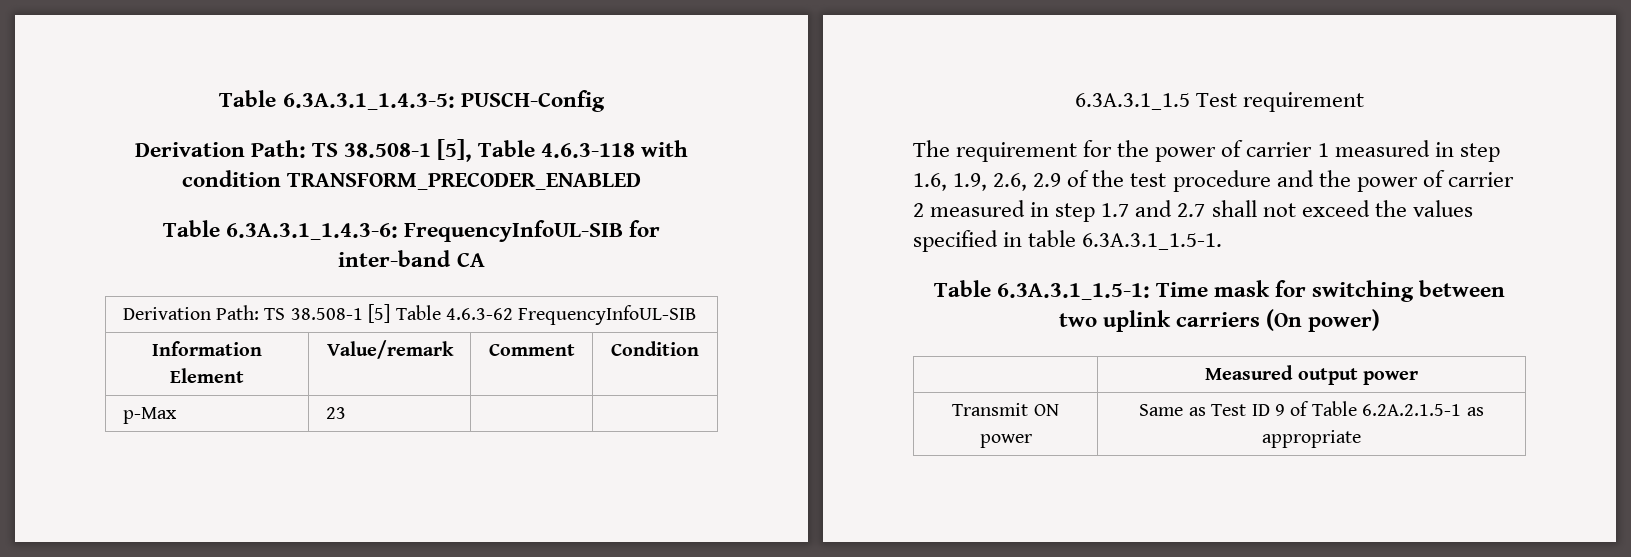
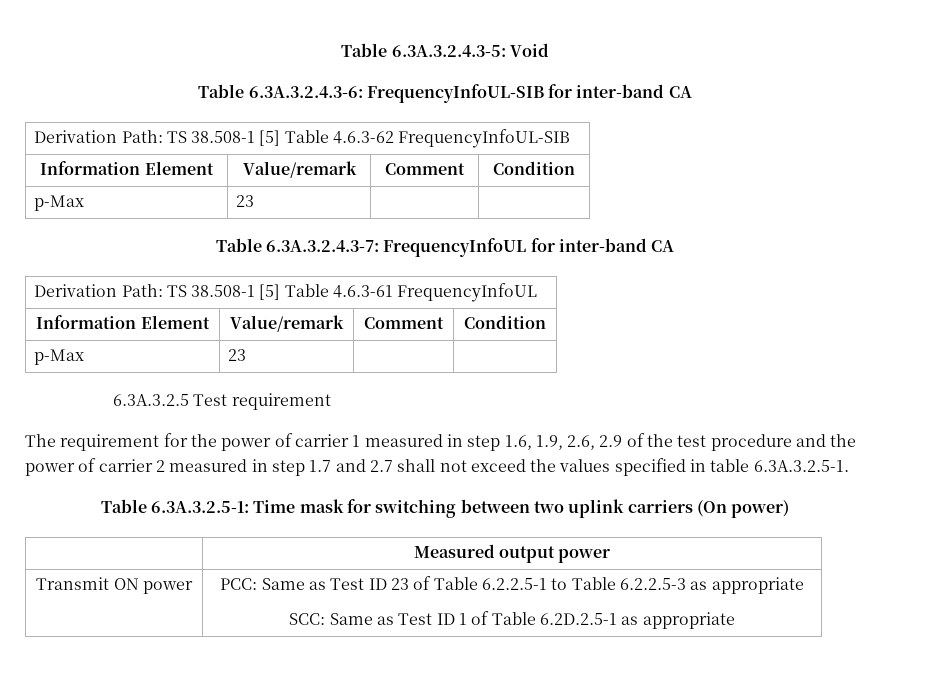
[219,90,605,112] [134,139,689,162] [181,170,642,190] [162,220,398,240] Table 6.3A.3.1_1.4.3-5: PUSCH-Config // Derivation Path: TS 38.508-1 [5], Table 4.6.3-118 with condition TRANSFORM_PRECODER_ENABLED // Table 6.3A.3.1_1.4.3-6: -> [341,43,549,57] [198,84,363,98] Table 6.3A.3.2.4.3-5: Void // Table 6.3A.3.2.4.3-6:
[1074,93,1190,110] 6.3A.3.1_1.5 -> [215,238,675,257] [34,283,538,302] [36,315,210,329] [230,315,344,332] [364,317,444,329] [464,315,546,329] [34,349,85,365] [228,349,247,361] [112,394,189,406] Table 6.3A.3.2.4.3-7: FrequencyInfoUL for inter-band CA // Derivation Path: TS 38.508-1 [5] Table 4.6.3-61 FrequencyInfoUL // Information Element | Value/remark | Comment | Condition // p-Max | 23 | | // 6.3A.3.2.5
[1082,233,1223,250] [933,280,1150,300] 6.3A.3.1_1.5-1. // Table 6.3A.3.1_1.5-1: -> [753,460,849,472] [100,499,250,513] 6.3A.3.2.5-1. // Table 6.3A.3.2.5-1:
[1139,401,1462,416] Same as Test ID 9 of Table 6.2A.2.1.5-1 -> [220,576,804,594] [289,611,617,625] PCC: Same as Test ID 23 of Table 6.2.2.5-1 to Table 6.2.2.5-3 as appropriate // SCC: Same as Test ID 1 of Table 6.2D.2.5-1

